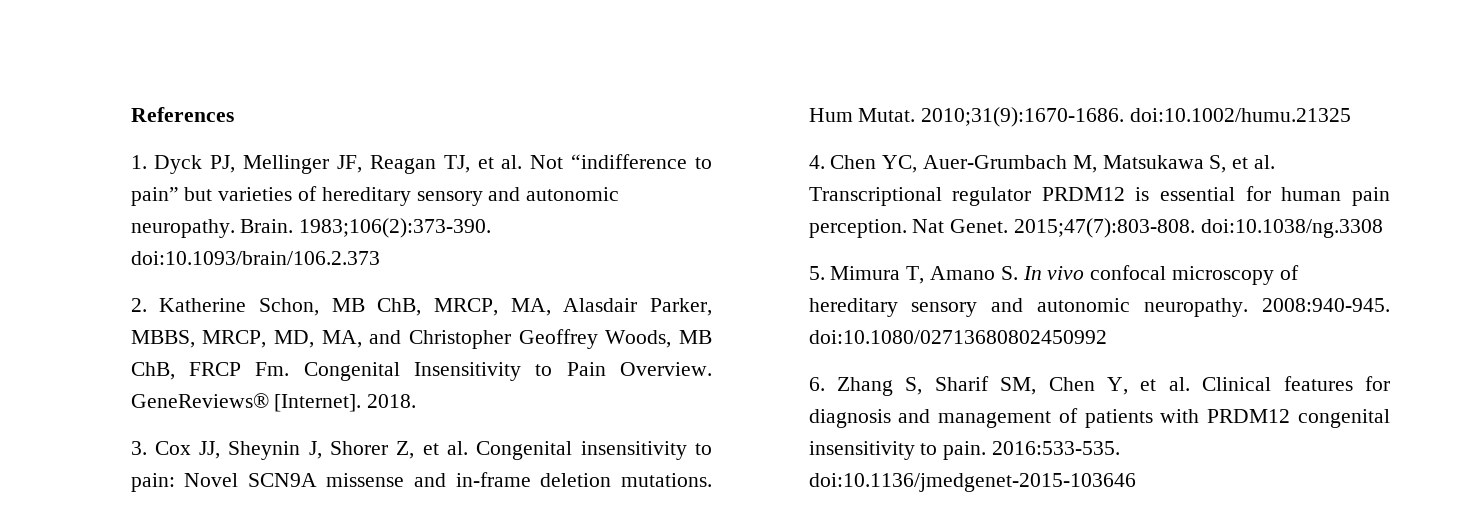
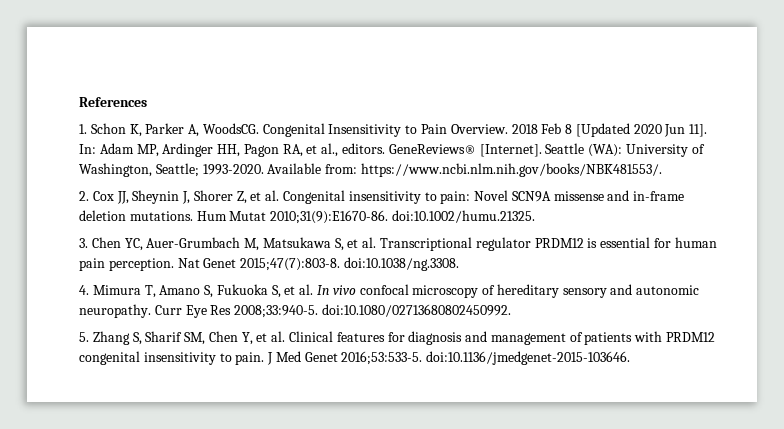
[154,154,712,174] [130,186,620,206] [130,218,492,238] [130,251,380,265] [130,298,712,316] [130,329,712,349] [130,362,290,380] Dyck PJ, Mellinger JF, Reagan TJ, et al. Not “indifference to pain” but varieties of hereditary sensory and autonomic neuropathy. Brain. 1983;106(2):373-390. doi:10.1093/brain/106.2.373 // 2. Katherine Schon, MB ChB, MRCP, MA, Alasdair Parker, MBBS, MRCP, MD, MA, and Christopher Geoffrey Woods, MB ChB, FRCP Fm. -> [90,123,259,137] Schon K, Parker A, WoodsCG.
[130,393,417,412] [130,441,147,455] GeneReviews® [Internet]. 2018. // 3. -> [511,123,708,137] [78,143,705,157] [78,163,662,177] [78,191,89,201] 2018 Feb 8 [Updated 2020 Jun 11]. In: Adam MP, Ardinger HH, Pagon RA, et al., editors. GeneReviews® [Internet]. Seattle (WA): University of Washington, Seattle; 1993-2020. Available from: https://www.ncbi.nlm.nih.gov/books/NBK481553/. // 2.
[858,107,1351,127] [808,155,825,169] Mutat. 2010;31(9):1670-1686. doi:10.1002/humu.21325 // 4. -> [229,210,535,224] [78,238,88,248] Mutat 2010;31(9):E1670-86. doi:10.1002/humu.21325. // 3.
[950,218,1383,238] [808,266,1018,284] Genet. 2015;47(7):803-808. doi:10.1038/ng.3308 // 5. Mimura T, Amano S. -> [203,257,459,271] [78,284,314,298] Genet 2015;47(7):803-8. doi:10.1038/ng.3308. // 4. Mimura T, Amano S, Fukuoka S, et al.
[1262,298,1390,312] [808,330,1107,344] [808,377,825,391] 2008:940-945. doi:10.1080/02713680802450992 // 6. -> [154,304,511,318] [78,332,89,342] Curr Eye Res 2008;33:940-5. doi:10.1080/02713680802450992. // 5.
[991,441,1120,455] [808,473,1136,492] 2016:533-535. doi:10.1136/jmedgenet-2015-103646 -> [267,351,631,365] J Med Genet 2016;53:533-5. doi:10.1136/jmedgenet-2015-103646.

